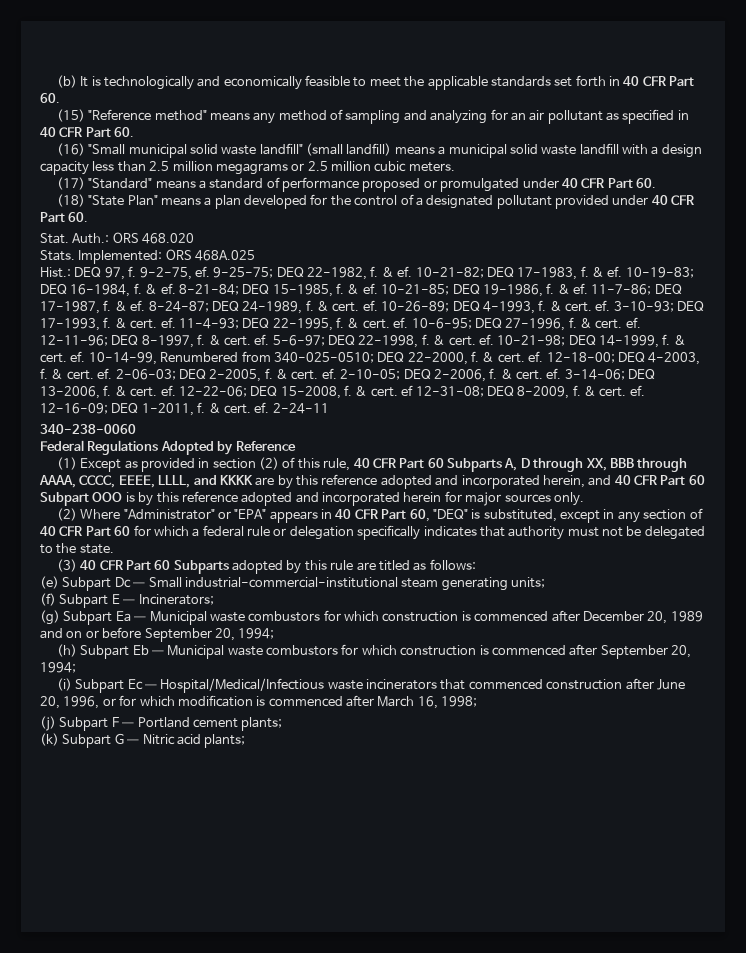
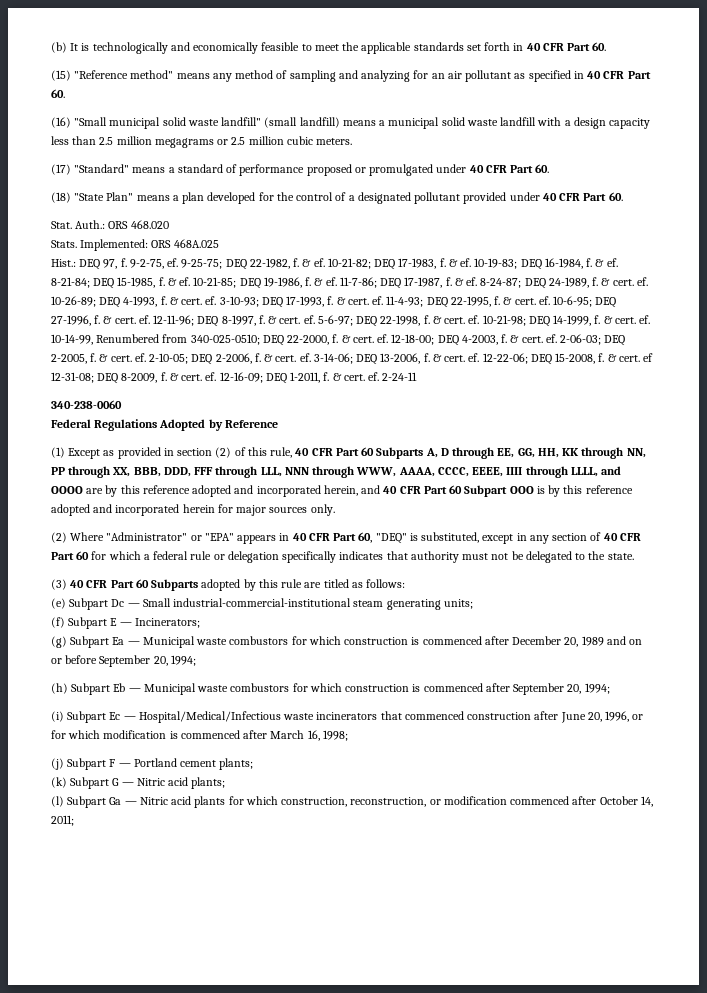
[585,458,688,472] XX, BBB through -> [497,447,646,459] [51,466,397,478] EE, GG, HH, KK through NN, PP through XX, BBB, DDD, FFF through LLL, NNN through WWW,
(155, 481) none -> [506,466,568,478] IIII through
[219,475,253,485] KKKK -> [51,486,83,494] OOOO
(246, 741) none -> [51,796,653,808] [51,815,74,826] // (l) Subpart Ga — Nitric acid plants for which construction, reconstruction, or modification commenced after October 14, 2011;

